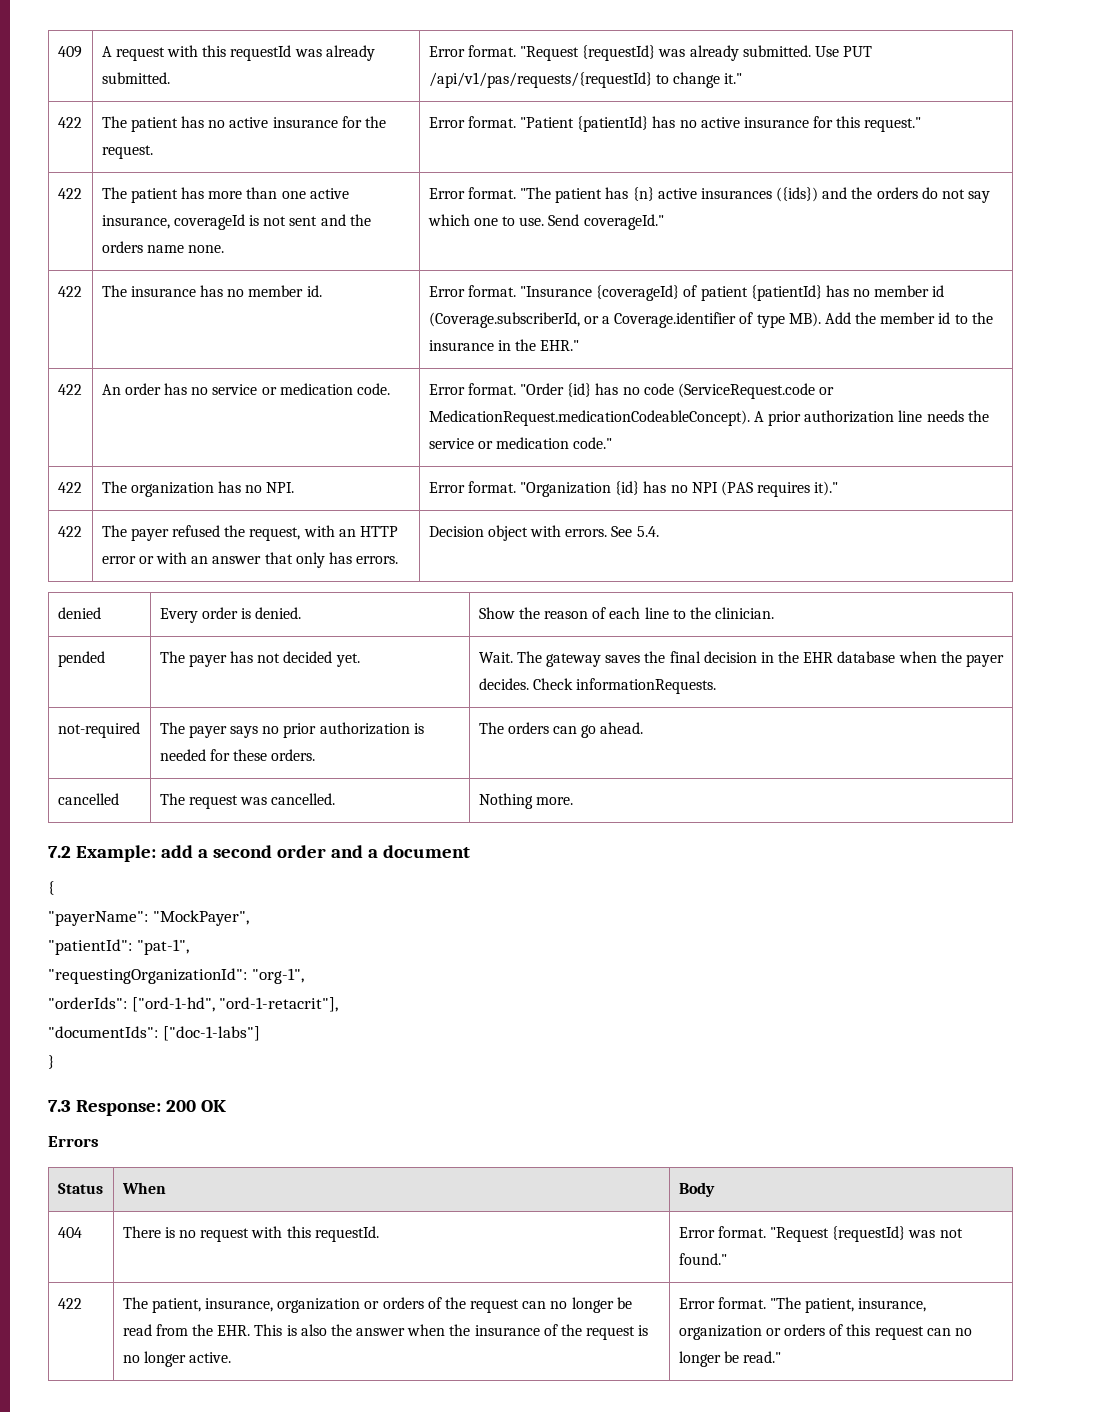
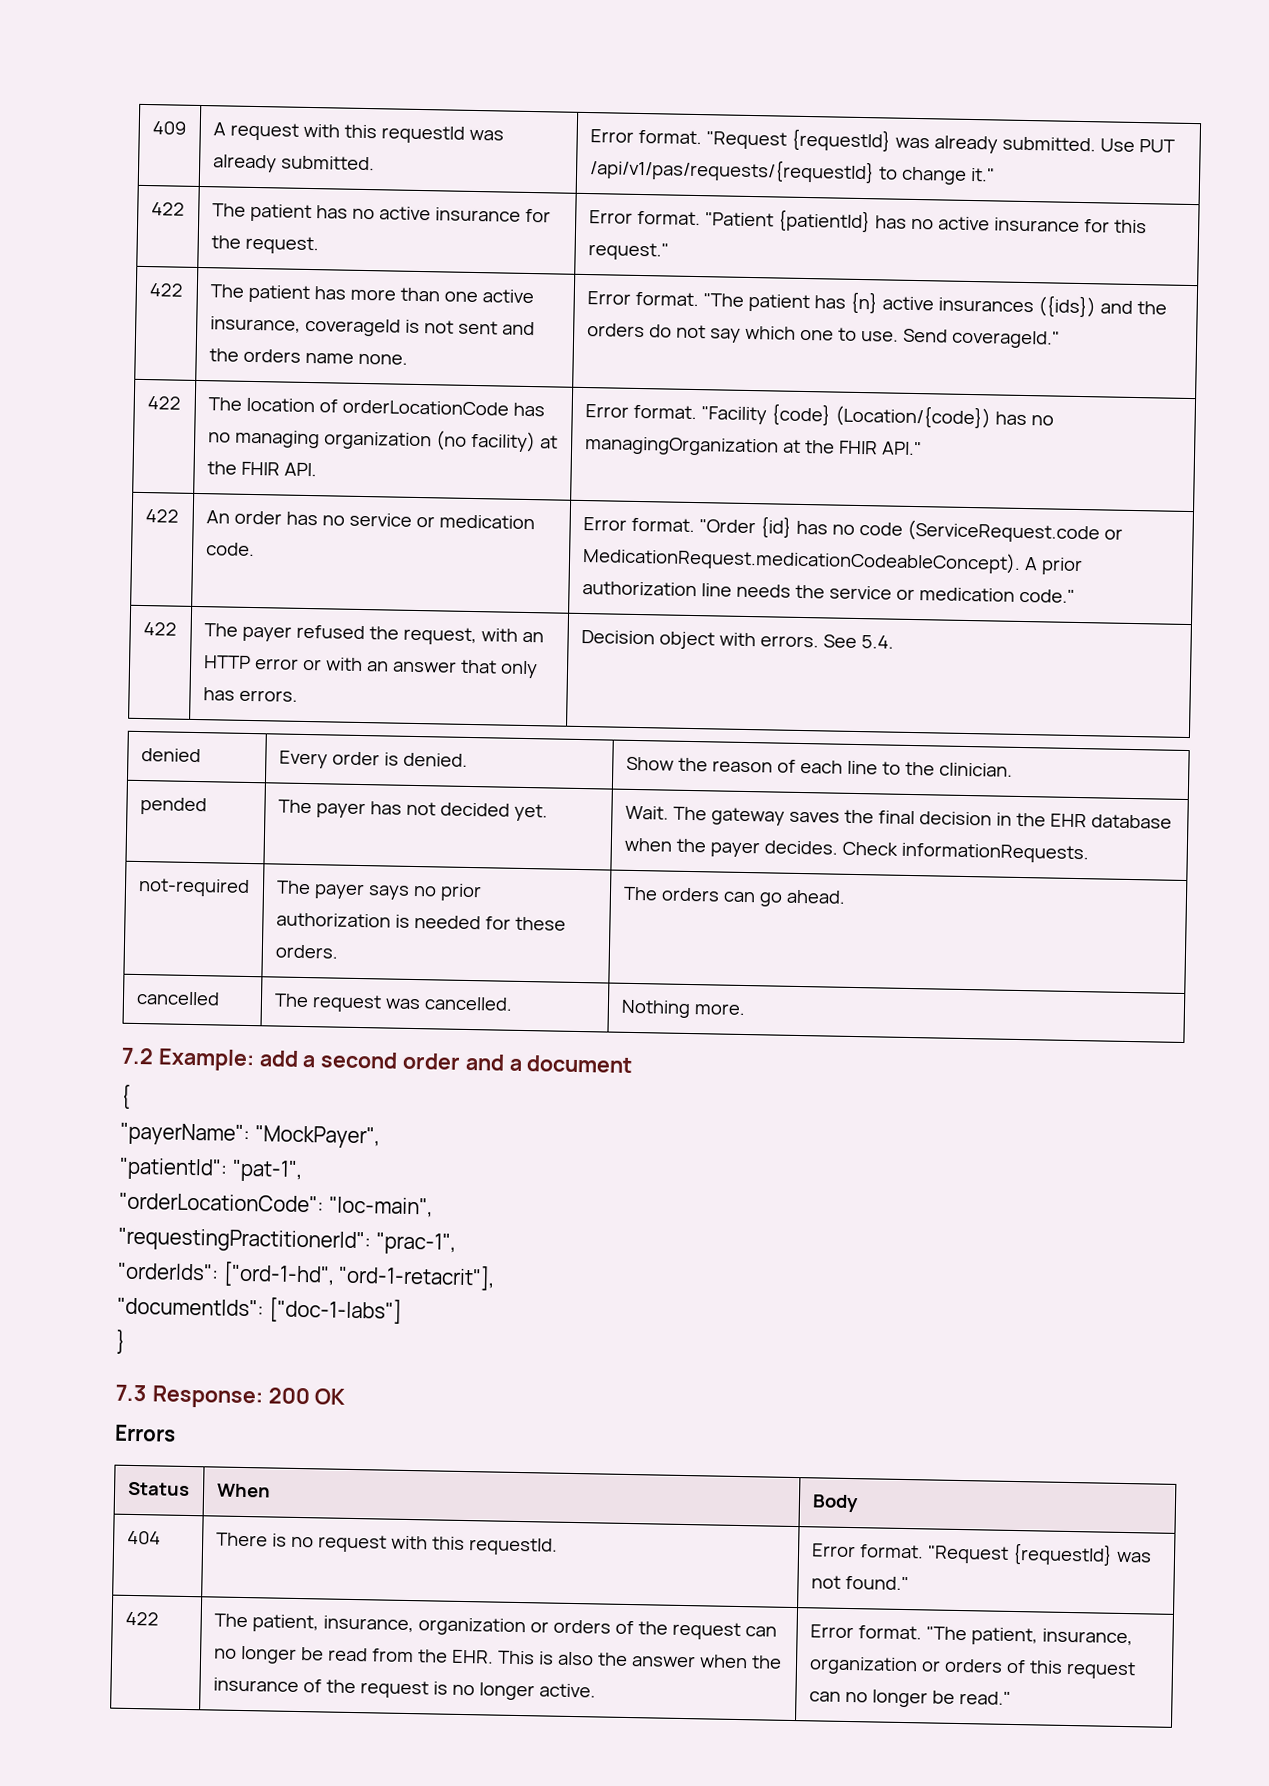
[130,285,322,297] [428,285,945,301] [428,312,993,328] [428,339,580,351] insurance has no member id. | Error format. "Insurance {coverageId} of patient {patientId} has no member id (Coverage.subscriberId, or a Coverage.identifier of type MB). Add the member id to the insurance in the EHR." -> [245,397,545,417] [207,429,558,453] [206,461,317,477] [584,403,1054,429] [583,436,922,457] location of orderLocationCode has no managing organization (no facility) at the FHIR API. | Error format. "Facility {code} (Location/{code}) has no managingOrganization at the FHIR API."
[57,482,82,493] [101,481,295,497] [428,481,839,497] // 422 | The organization has no NPI. | Error format. "Organization {id} has no NPI (PAS requires it)." -> (1075, 595) none
[48,968,304,984] "requestingOrganizationId": "org-1", -> [119,1192,433,1218] [118,1227,456,1255] "orderLocationCode": "loc-main", // "requestingPractitionerId": "prac-1",

